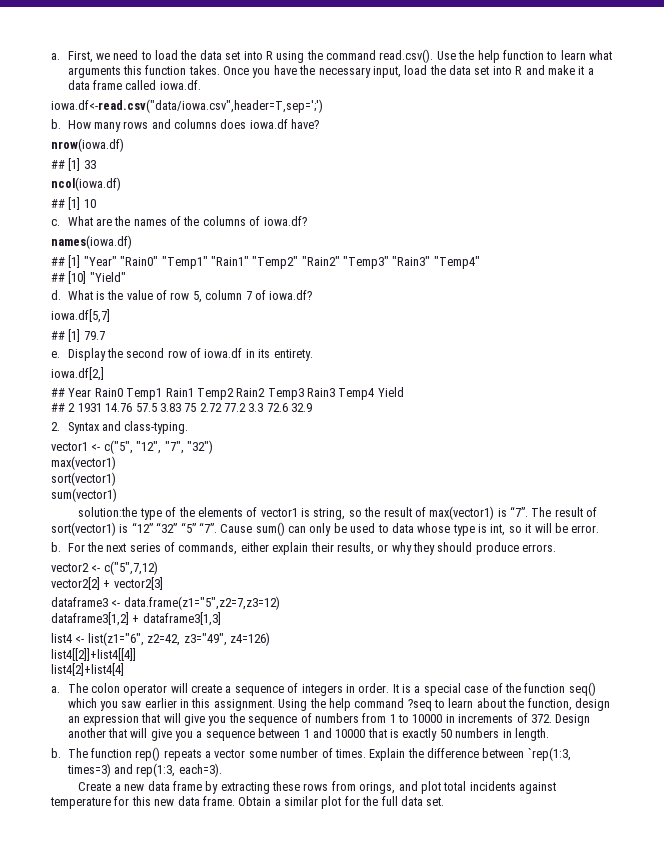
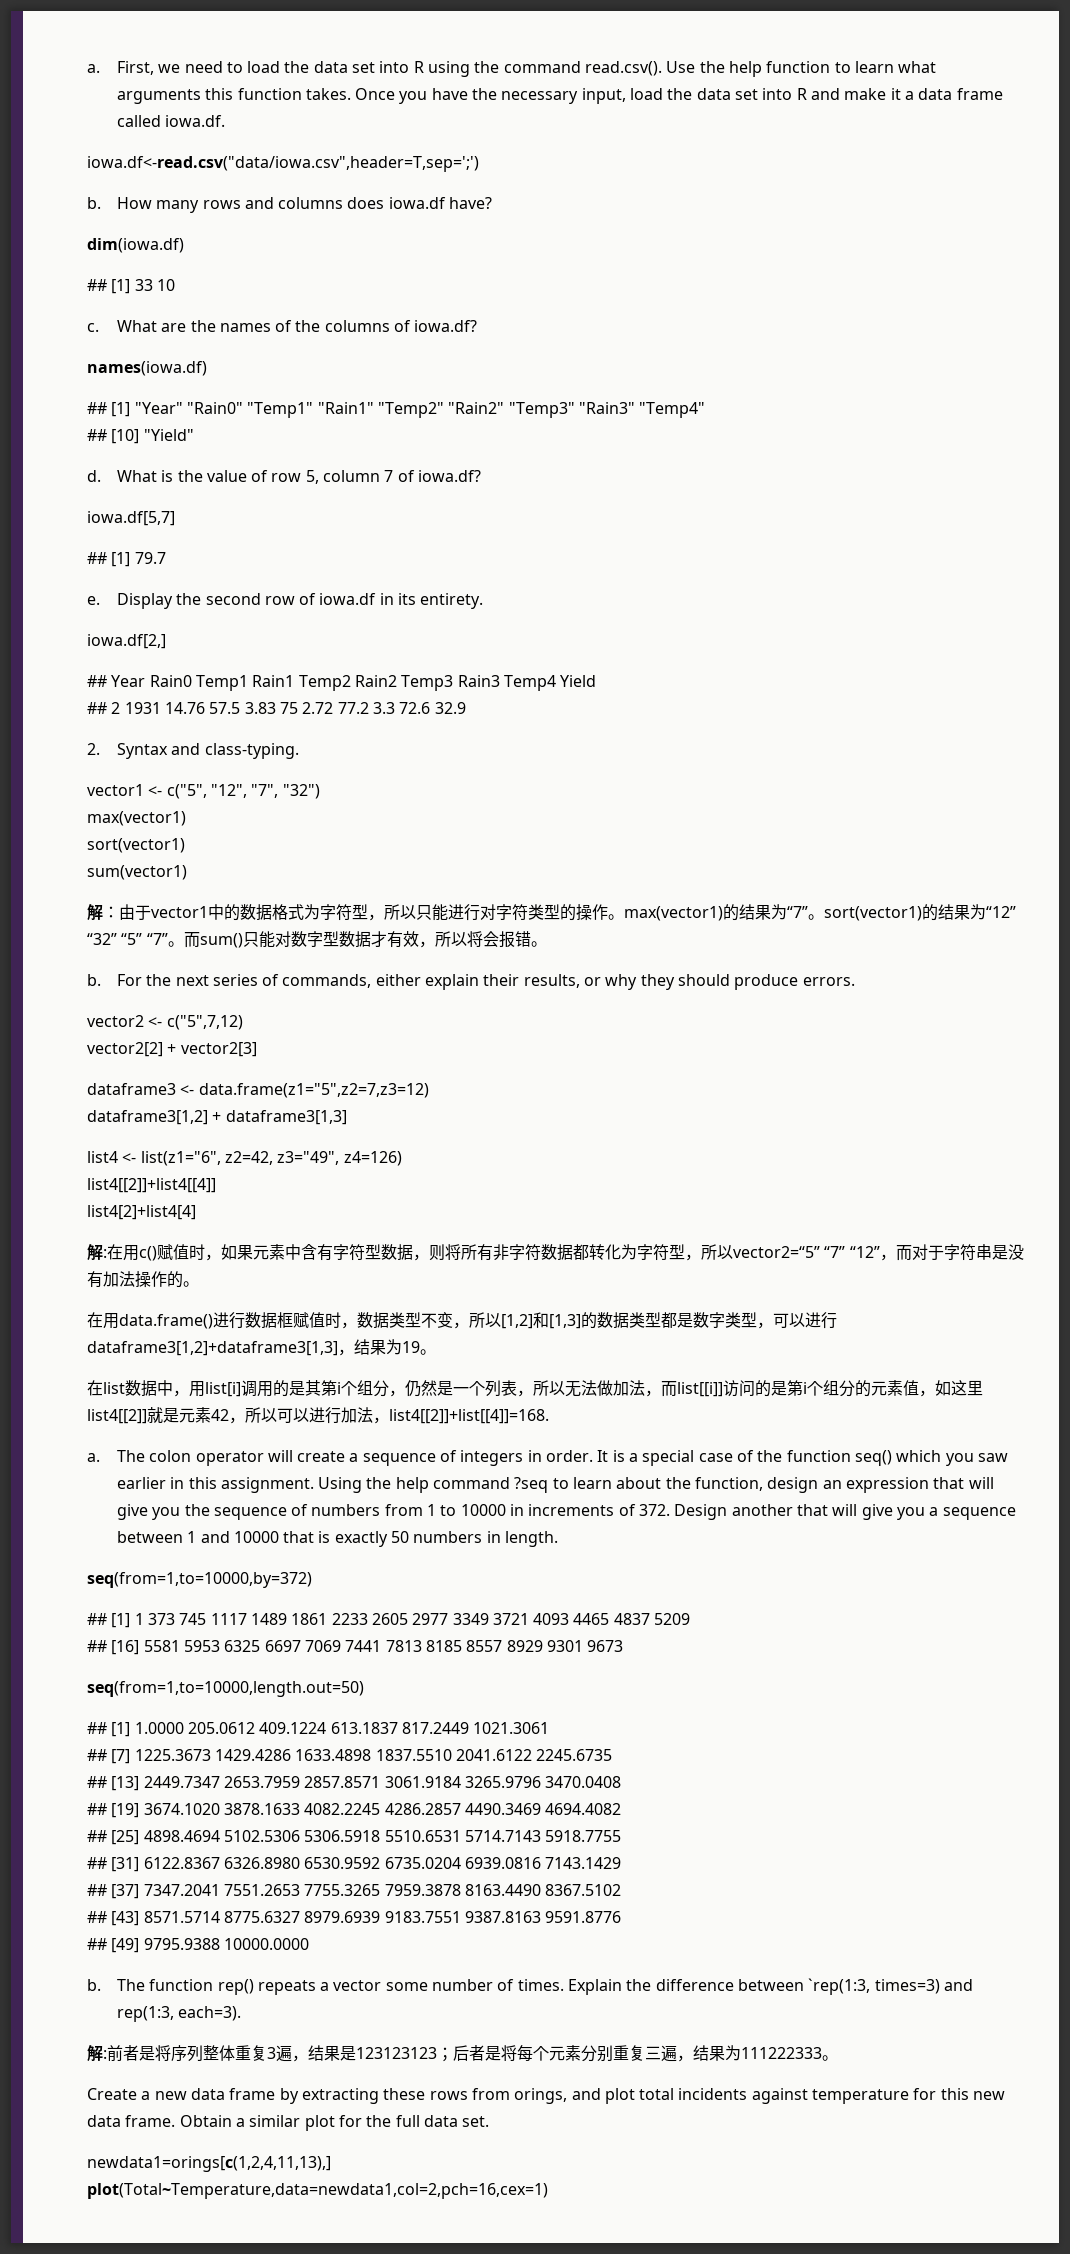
[51,138,124,152] nrow(iowa.df) -> [87,238,184,253] dim(iowa.df)
[51,177,121,191] [51,197,81,210] // ncol(iowa.df) // ## [1] -> (153, 285) none
[78,506,598,520] [51,522,600,536] solution:the type of the elements of vector1 is string, so the result of max(vector1) is “7”. The result of sort(vector1) is “12” “32” “5” “7”. Cause sum() can only be used to data whose type is int, so it will be error. -> [87,904,1016,921] [87,931,547,948] 解：由于vector1中的数据格式为字符型，所以只能进行对字符类型的操作。max(vector1)的结果为“7”。sort(vector1)的结果为“12” “32” “5” “7”。而sum()只能对数字型数据才有效，所以将会报错。
(124, 669) none -> [87,1244,1024,1261] [87,1271,199,1288] [87,1312,837,1329] [87,1339,436,1356] [87,1380,983,1397] [87,1407,549,1424] // 解:在用c()赋值时，如果元素中含有字符型数据，则将所有非字符数据都转化为字符型，所以vector2=“5” “7” “12”，而对于字符串是没有加法操作的。 // 在用data.frame()进行数据框赋值时，数据类型不变，所以[1,2]和[1,3]的数据类型都是数字类型，可以进行dataframe3[1,2]+dataframe3[1,3]，结果为19。 // 在list数据中，用list[i]调用的是其第i个组分，仍然是一个列表，所以无法做加法，而list[[i]]访问的是第i个组分的元素值，如这里list4[[2]]就是元素42，所以可以进行加法，list4[[2]]+list[[4]]=168.
(549, 734) none -> [87,1572,312,1588] [87,1613,691,1628] [87,1640,624,1655] [87,1681,364,1697] [87,1722,550,1737] [87,1749,613,1764] [87,1776,622,1791] [87,1803,622,1818] [87,1830,622,1845] [87,1857,622,1872] [87,1884,622,1899] [87,1911,622,1926] [87,1938,309,1953] // seq(from=1,to=10000,by=372) // ## [1] 1 373 745 1117 1489 1861 2233 2605 2977 3349 3721 4093 4465 4837 5209 // ## [16] 5581 5953 6325 6697 7069 7441 7813 8185 8557 8929 9301 9673 // seq(from=1,to=10000,length.out=50) // ## [1] 1.0000 205.0612 409.1224 613.1837 817.2449 1021.3061 // ## [7] 1225.3673 1429.4286 1633.4898 1837.5510 2041.6122 2245.6735 // ## [13] 2449.7347 2653.7959 2857.8571 3061.9184 3265.9796 3470.0408 // ## [19] 3674.1020 3878.1633 4082.2245 4286.2857 4490.3469 4694.4082 // ## [25] 4898.4694 5102.5306 5306.5918 5510.6531 5714.7143 5918.7755 // ## [31] 6122.8367 6326.8980 6530.9592 6735.0204 6939.0816 7143.1429 // ## [37] 7347.2041 7551.2653 7755.3265 7959.3878 8163.4490 8367.5102 // ## [43] 8571.5714 8775.6327 8979.6939 9183.7551 9387.8163 9591.8776 // ## [49] 9795.9388 10000.0000
(222, 770) none -> [87,2045,838,2062] // 解:前者是将序列整体重复3遍，结果是123123123；后者是将每个元素分别重复三遍，结果为111222333。
(445, 801) none -> [87,2156,331,2172] [87,2183,548,2199] // newdata1=orings[c(1,2,4,11,13),] // plot(Total~Temperature,data=newdata1,col=2,pch=16,cex=1)

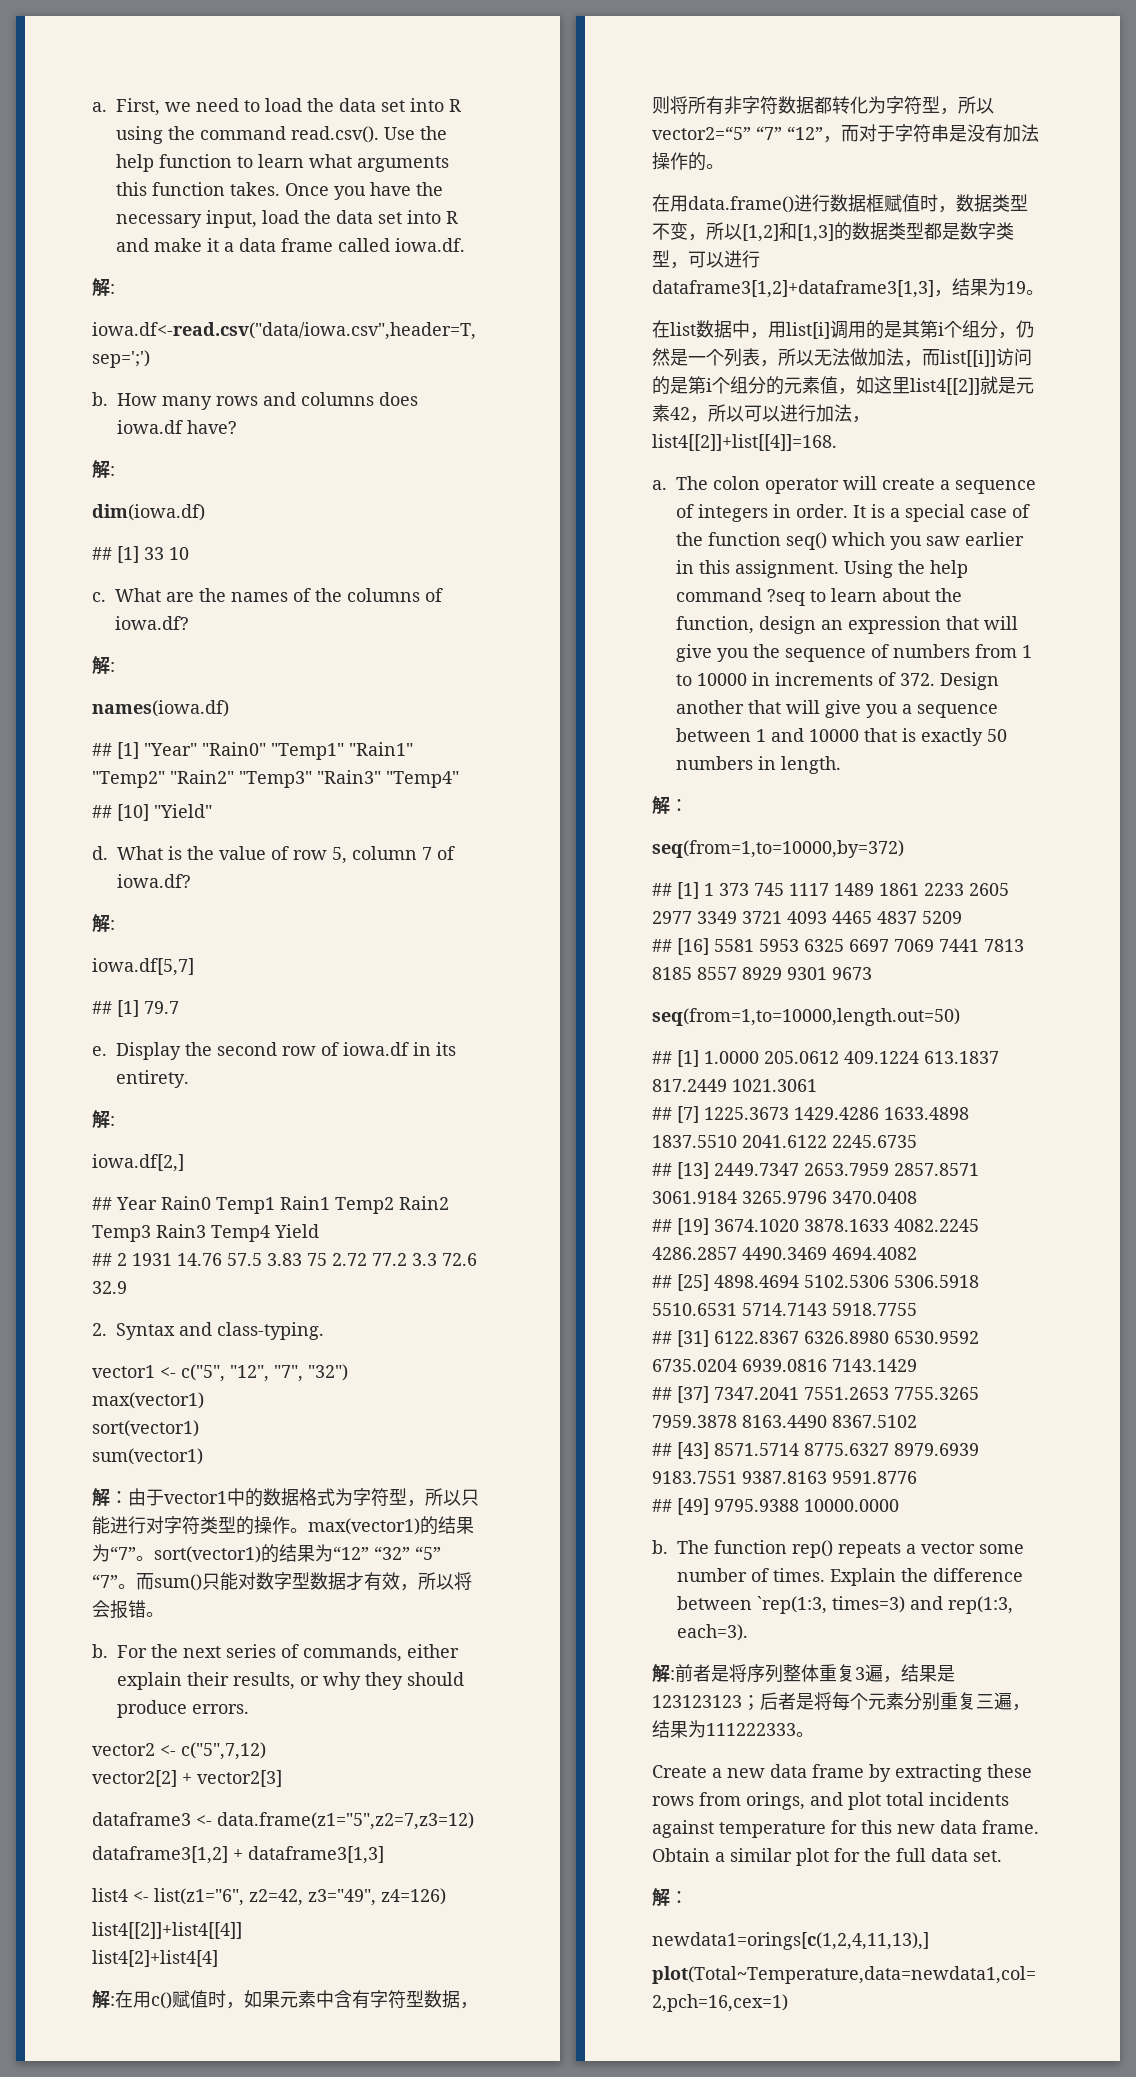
(226, 121) none -> [92,278,115,296] // 解:
(493, 203) none -> [92,460,115,478] // 解:
(478, 326) none -> [92,656,115,674] // 解:
(482, 476) none -> [92,914,115,932] // 解:
(484, 601) none -> [92,1110,115,1128] // 解:
(559, 1539) none -> [652,796,688,814] // 解：
(490, 2121) none -> [652,1888,688,1906] // 解：

